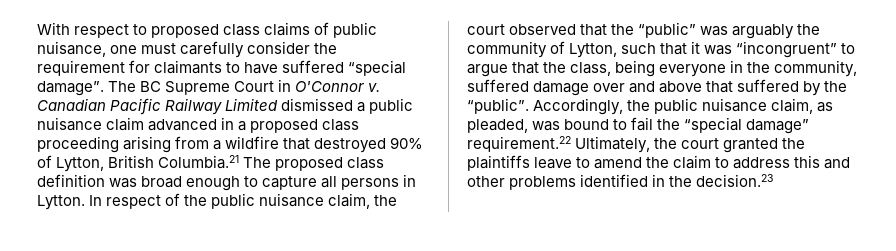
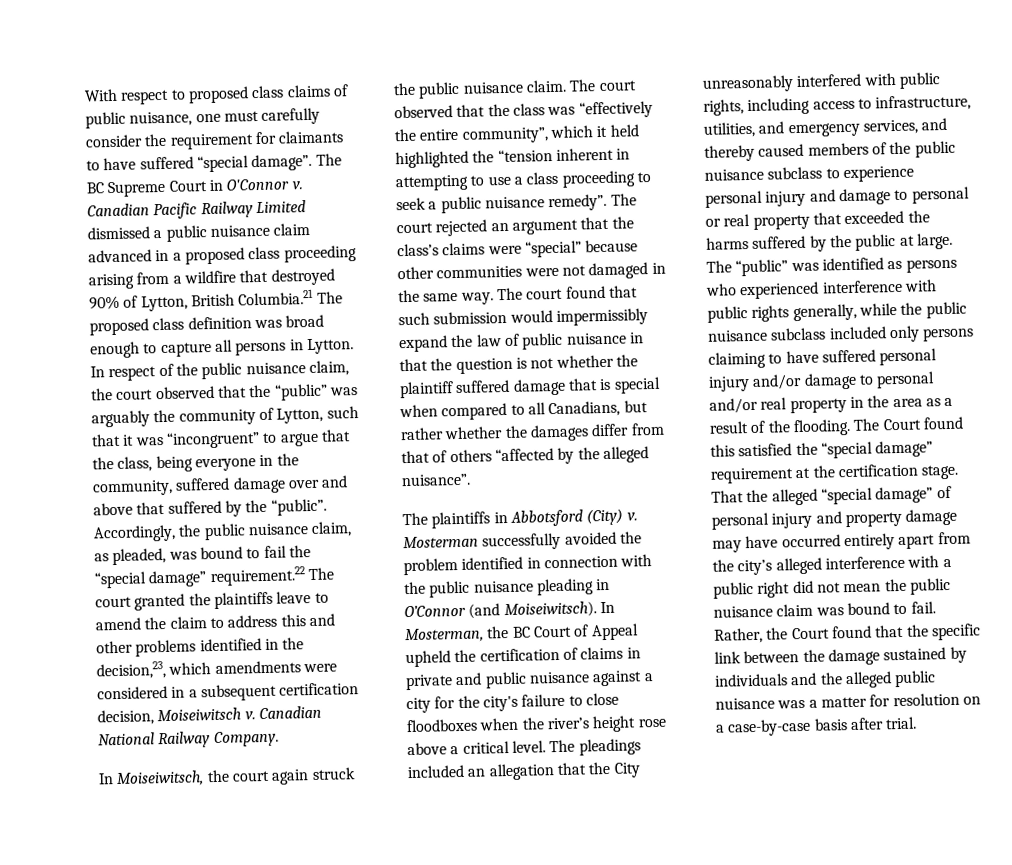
[575,136,678,153] Ultimately, the -> [307,567,334,581] The
[696,174,774,187] decision.23 -> [96,660,337,680] [97,682,360,702] [97,705,322,726] [98,730,279,749] [98,767,356,788] [393,79,637,99] [394,100,653,119] [394,124,639,144] [395,147,631,169] [395,170,651,192] [396,193,637,214] [396,216,634,237] [397,239,639,258] [397,262,666,280] [398,285,638,305] [398,308,648,326] [399,332,644,353] [399,354,638,375] [399,376,661,399] [399,400,648,421] [400,422,665,442] [401,446,649,464] [401,473,471,487] [402,508,638,529] [403,531,642,551] [403,554,653,576] [404,578,611,598] [404,601,615,619] [404,623,639,644] [405,646,641,668] [405,670,654,691] [406,692,619,714] [406,715,667,733] [407,738,641,756] [407,761,641,781] [702,72,941,93] [703,94,972,116] [703,117,948,138] [704,140,956,162] [704,165,914,183] [705,186,970,208] [705,210,930,230] [706,232,953,252] [706,257,957,277] [706,279,937,300] [707,301,967,323] [707,325,975,343] [708,348,938,369] [708,371,936,392] [709,395,954,414] [709,416,964,437] [710,440,934,459] [710,463,960,484] [711,485,952,506] [711,508,958,530] [712,531,971,553] [712,555,952,576] [713,577,951,599] [713,601,936,618] [714,623,981,644] [714,646,967,666] [714,670,937,689] [715,692,981,710] [716,716,918,737] decision,23, which amendments were considered in a subsequent certification decision, Moiseiwitsch v. Canadian National Railway Company. // In Moiseiwitsch, the court again struck the public nuisance claim. The court observed that the class was “effectively the entire community”, which it held highlighted the “tension inherent in attempting to use a class proceeding to seek a public nuisance remedy”. The court rejected an argument that the class’s claims were “special” because other communities were not damaged in the same way. The court found that such submission would impermissibly expand the law of public nuisance in that the question is not whether the plaintiff suffered damage that is special when compared to all Canadians, but rather whether the damages differ from that of others “affected by the alleged nuisance”. // The plaintiffs in Abbotsford (City) v. Mosterman successfully avoided the problem identified in connection with the public nuisance pleading in O’Connor (and Moiseiwitsch). In Mosterman, the BC Court of Appeal upheld the certification of claims in private and public nuisance against a city for the city's failure to close floodboxes when the river’s height rose above a critical level. The pleadings included an allegation that the City unreasonably interfered with public rights, including access to infrastructure, utilities, and emergency services, and thereby caused members of the public nuisance subclass to experience personal injury and damage to personal or real property that exceeded the harms suffered by the public at large. The “public” was identified as persons who experienced interference with public rights generally, while the public nuisance subclass included only persons claiming to have suffered personal injury and/or damage to personal and/or real property in the area as a result of the flooding. The Court found this satisfied the “special damage” requirement at the certification stage. That the alleged “special damage” of personal injury and property damage may have occurred entirely apart from the city’s alleged interference with a public right did not mean the public nuisance claim was bound to fail. Rather, the Court found that the specific link between the damage sustained by individuals and the alleged public nuisance was a matter for resolution on a case-by-case basis after trial.

